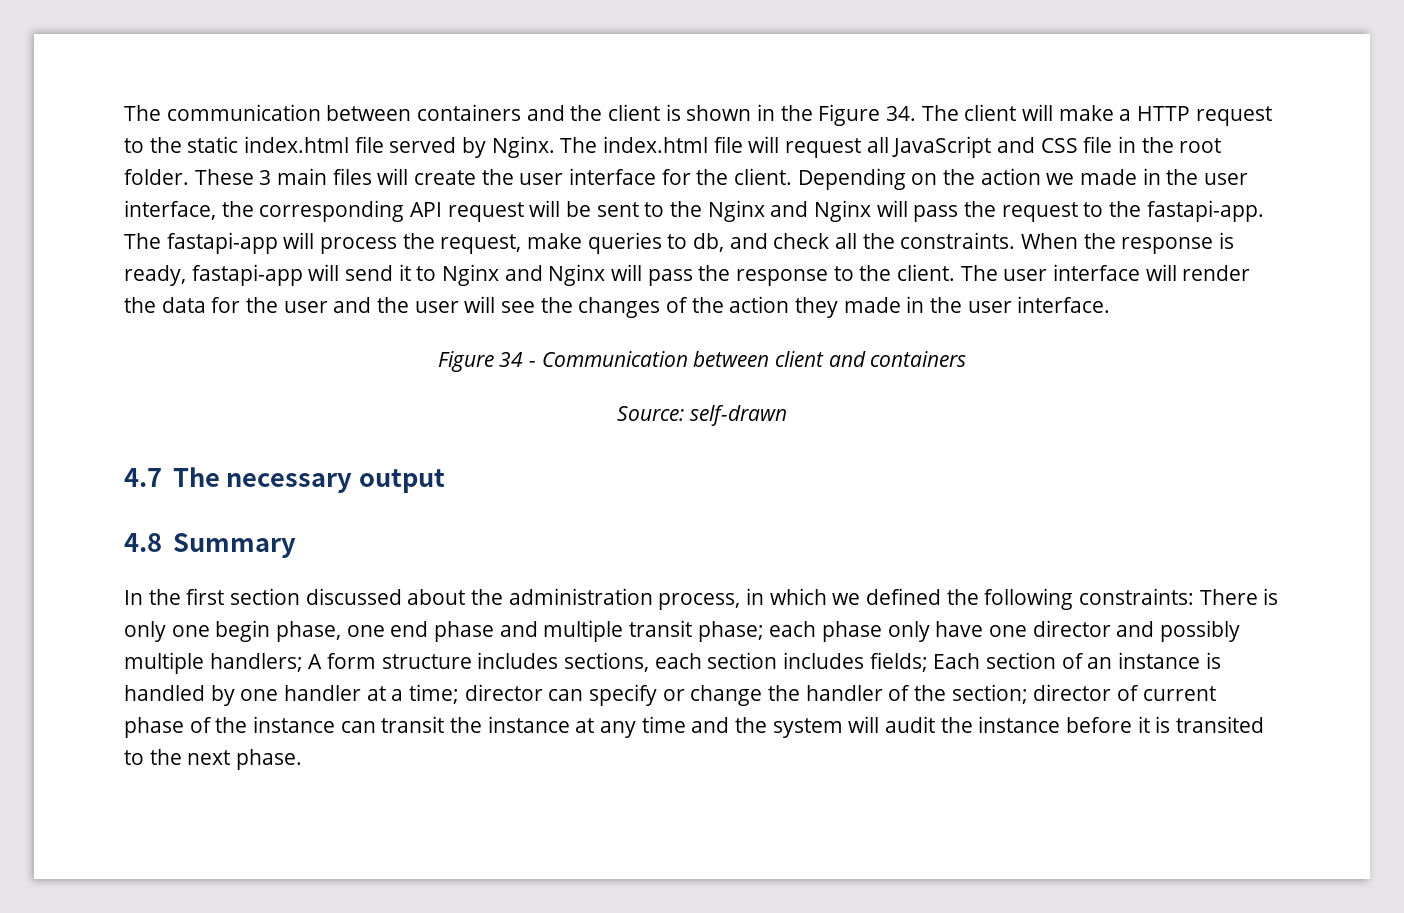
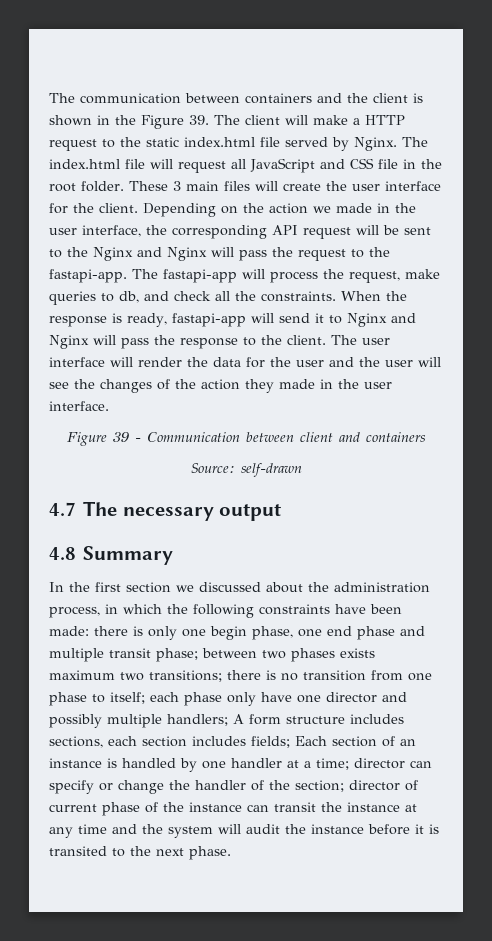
[886,106,917,121] 34. -> [189,115,209,125] 39.
[499,352,524,367] 34 -> [113,432,129,442] 39
(301, 596) none -> [176,585,194,592] we
[832,588,1258,610] we defined the following constraints: There -> [167,604,402,618] [49,626,128,636] the following constraints have been made: there
(764, 631) none -> [202,648,375,662] [49,670,432,682] [49,692,145,706] between two phases exists maximum two transitions; there is no transition from one phase to itself;

